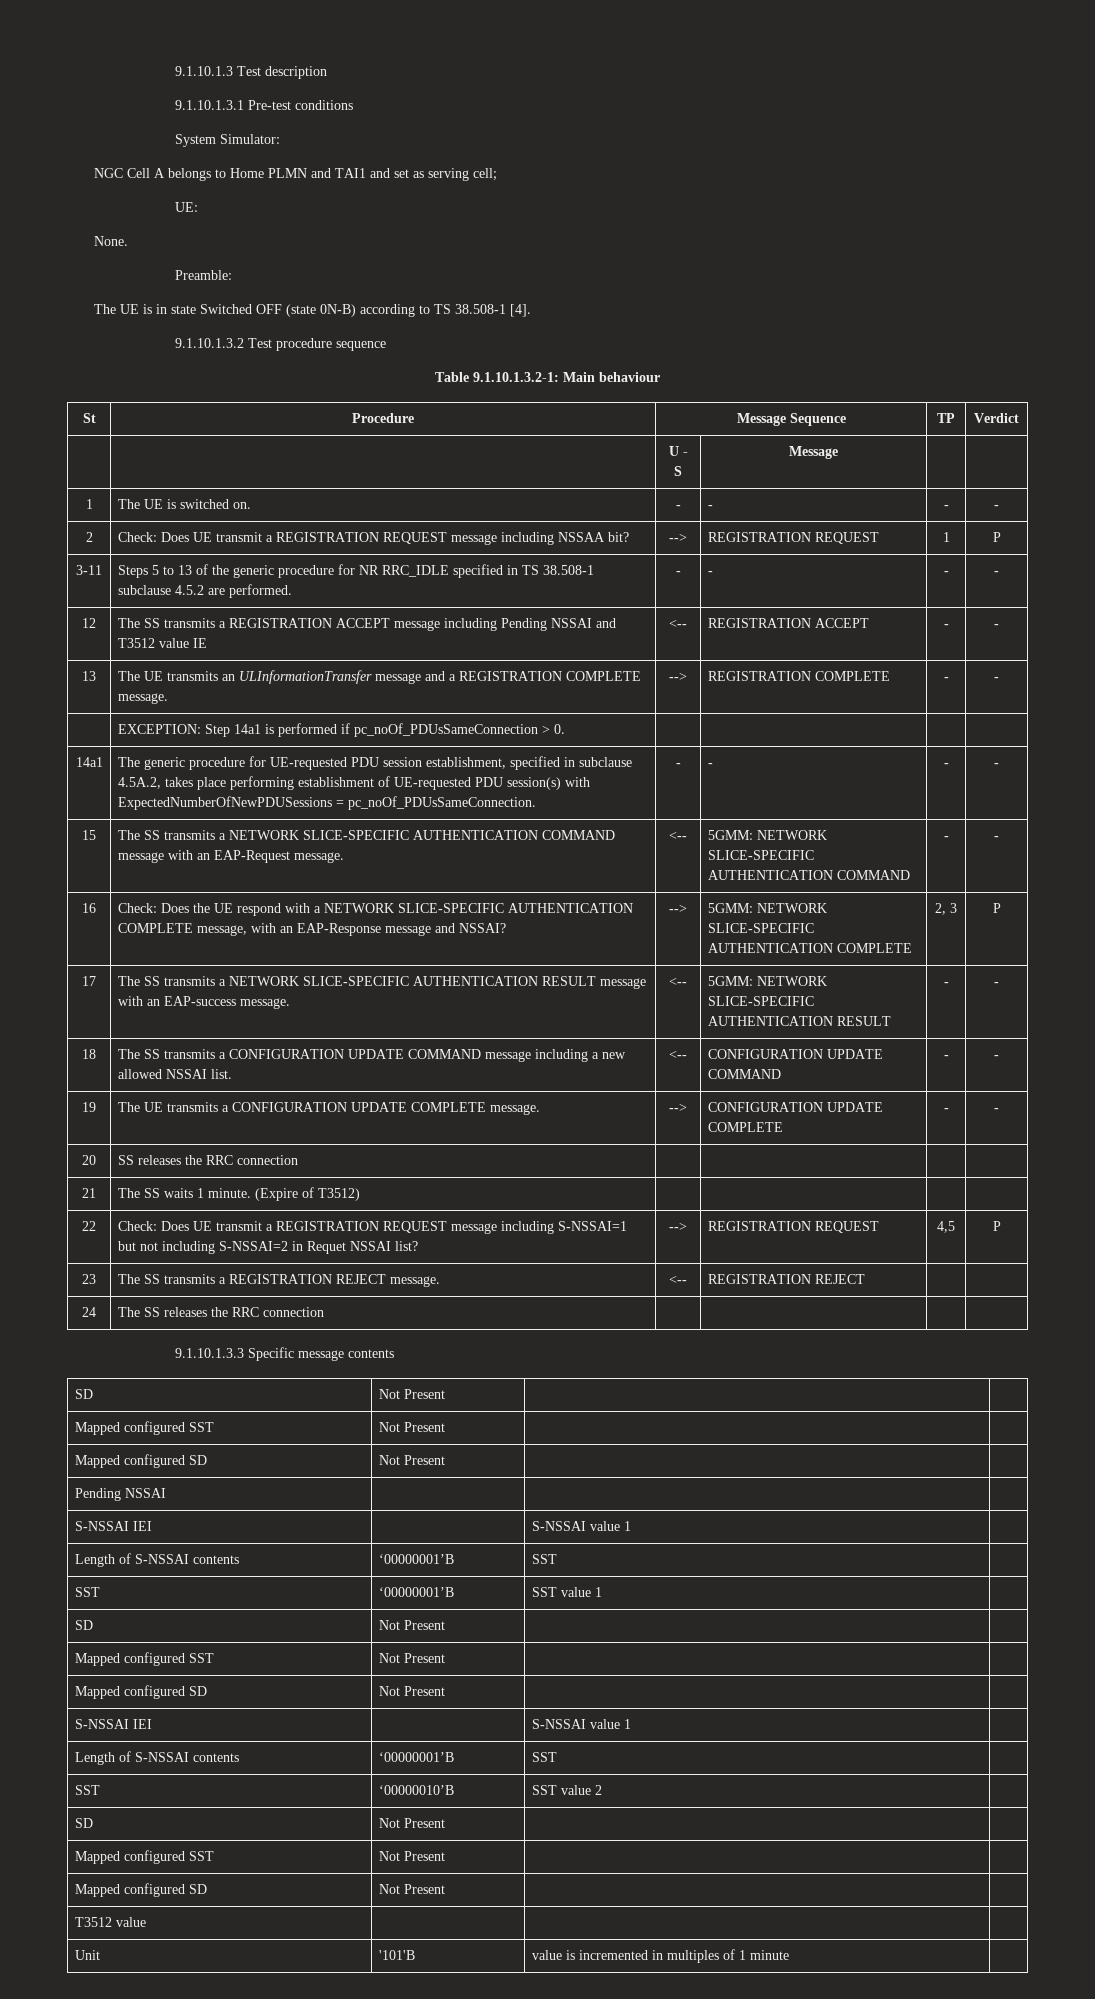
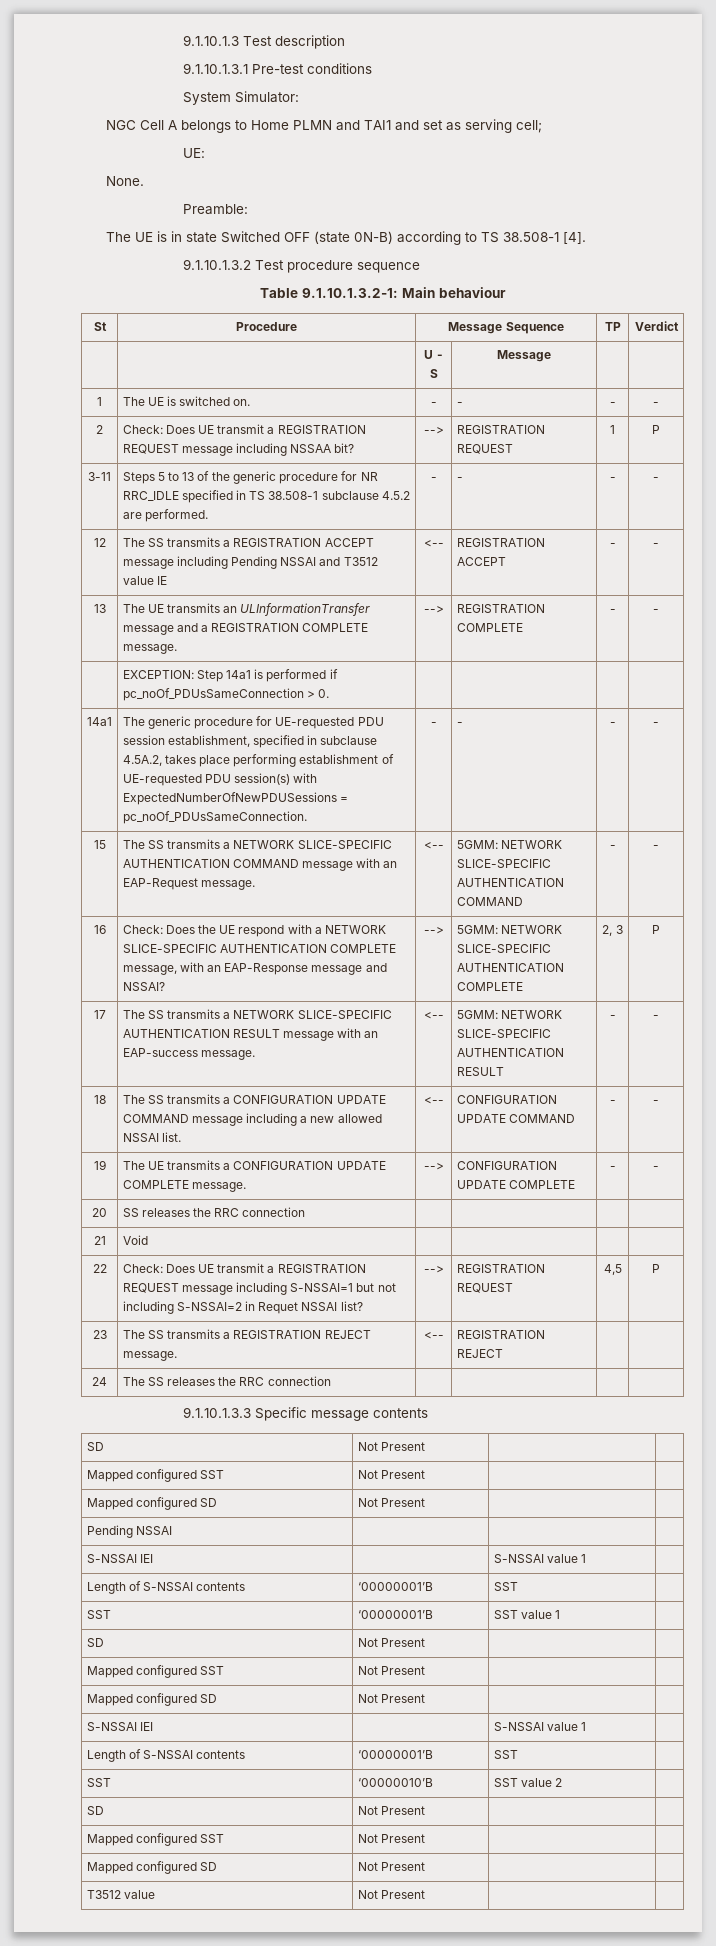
[117,1187,360,1201] The SS waits 1 minute. (Expire of T3512) -> [122,1235,148,1245] Void
[74,1950,100,1960] [378,1950,415,1960] [531,1949,789,1963] | | // Unit | '101'B | value is incremented in multiples of 1 minute -> [357,1890,425,1899] Not Present |

